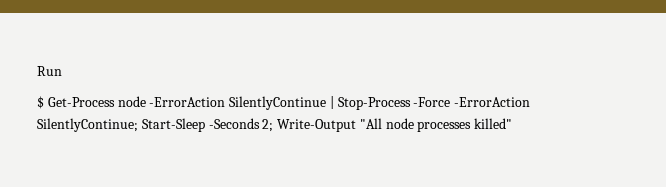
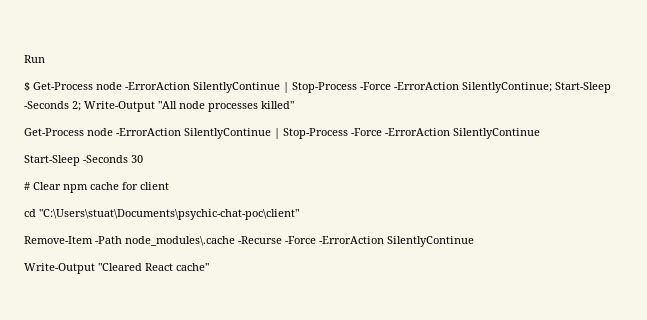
(513, 123) none -> [24,128,540,139] [24,155,143,166] [24,182,169,193] [24,209,299,220] [24,236,474,247] [24,263,209,274] // Get-Process node -ErrorAction SilentlyContinue | Stop-Process -Force -ErrorAction SilentlyContinue // Start-Sleep -Seconds 30 // # Clear npm cache for client // cd "C:\Users\stuat\Documents\psychic-chat-poc\client" // Remove-Item -Path node_modules\.cache -Recurse -Force -ErrorAction SilentlyContinue // Write-Output "Cleared React cache"

